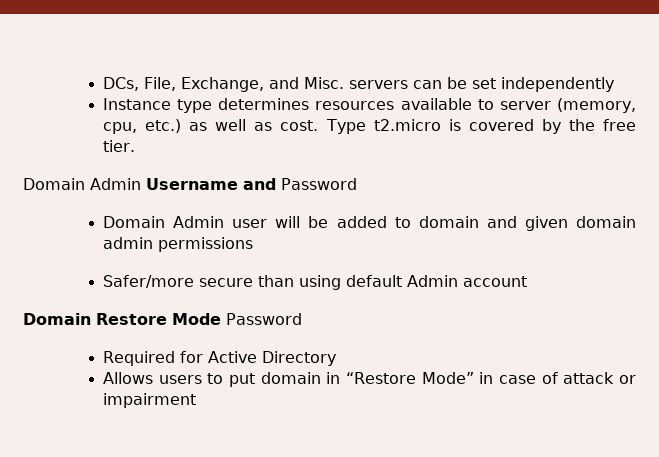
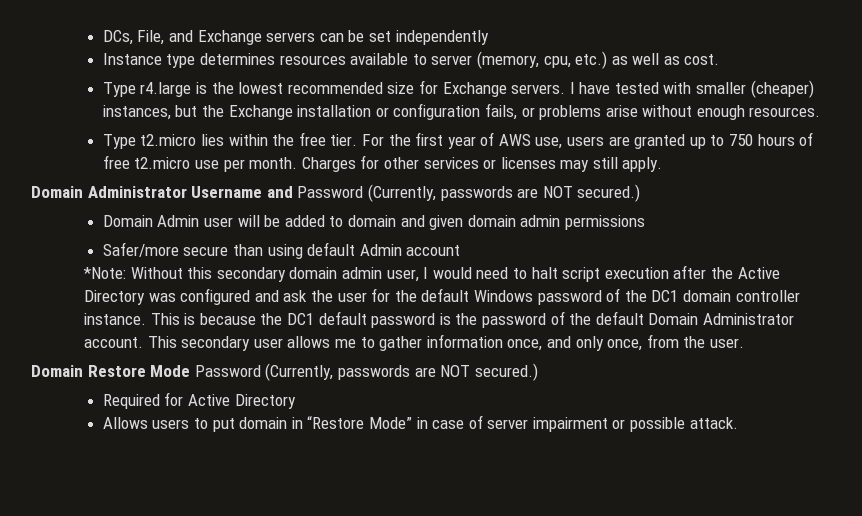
[181,77,345,92] Exchange, and Misc. -> [168,30,262,45] and Exchange
[325,119,636,134] [103,140,136,152] [23,178,141,190] Type t2.micro is covered by the free tier. // Domain Admin -> [102,80,814,98] [102,103,821,120] [102,132,814,149] [102,155,663,172] [31,186,187,198] // Type r4.large is the lowest recommended size for Exchange servers. I have tested with smaller (cheaper) instances, but the Exchange installation or configuration fails, or problems arise without enough resources. // Type t2.micro lies within the free tier. For the first year of AWS use, users are granted up to 750 hours of free t2.micro use per month. Charges for other services or licenses may still apply. // Domain Administrator
(357, 184) none -> [367,184,641,202] (Currently, passwords are NOT secured.)
(528, 281) none -> [83,265,780,282] [84,288,800,305] [84,311,794,328] [84,334,744,351] // *Note: Without this secondary domain admin user, I would need to halt script execution after the Active Directory was configured and ask the user for the default Windows password of the DC1 domain controller instance. This is because the DC1 default password is the password of the default Domain Administrator account. This secondary user allows me to gather information once, and only once, from the user.
(302, 319) none -> [265,363,538,381] (Currently, passwords are NOT secured.)
[563,372,636,384] [103,393,197,408] attack or impairment -> [487,417,738,432] server impairment or possible attack.

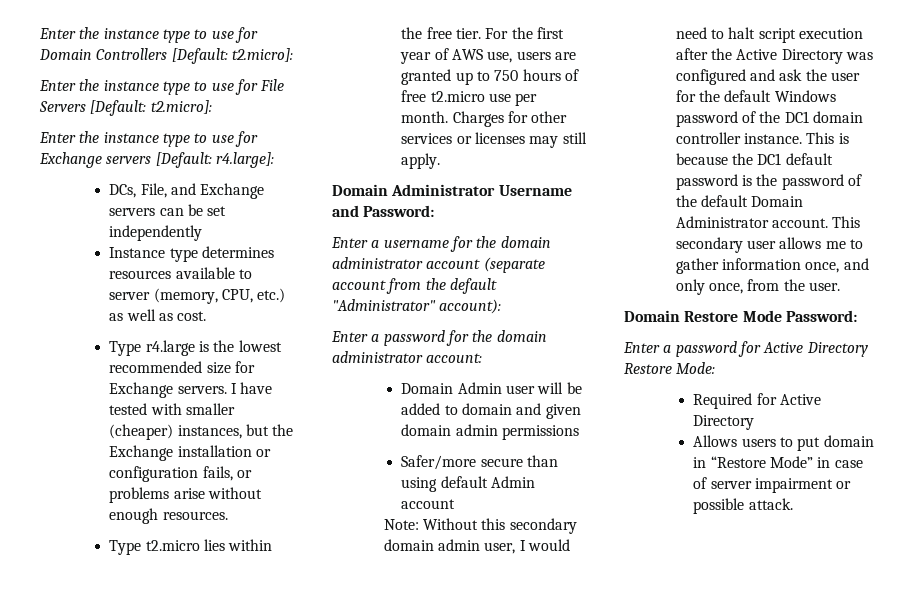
(102, 37) none -> [39,27,258,43] [39,48,293,64] [39,79,285,95] [39,100,212,116] [39,131,258,147] [39,152,274,168] Enter the instance type to use for Domain Controllers [Default: t2.micro]: // Enter the instance type to use for File Servers [Default: t2.micro]: // Enter the instance type to use for Exchange servers [Default: r4.large]: //
[543,56,571,68] cpu, -> [221,289,253,303] CPU,
[297,184,641,202] Password (Currently, passwords are NOT secured.) -> [363,205,435,217] [331,236,551,252] [332,257,545,273] [332,278,497,294] [332,299,502,314] [331,330,547,346] [332,351,483,363] Password: // Enter a username for the domain administrator account (separate account from the default "Administrator" account): // Enter a password for the domain administrator account:
[83,267,127,279] *Note: -> [383,519,419,530] Note:
[194,363,538,381] Password (Currently, passwords are NOT secured.) -> [785,310,857,322] [623,341,868,357] [624,362,716,374] Password: // Enter a password for Active Directory Restore Mode:

